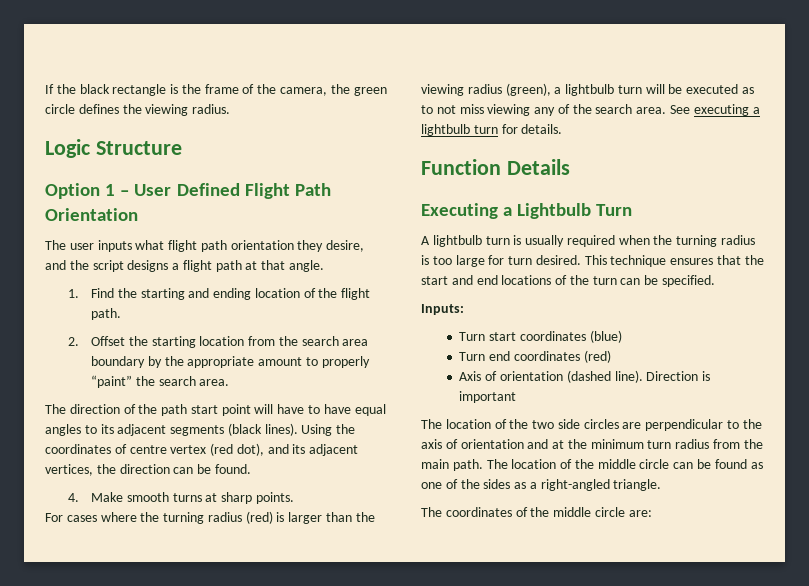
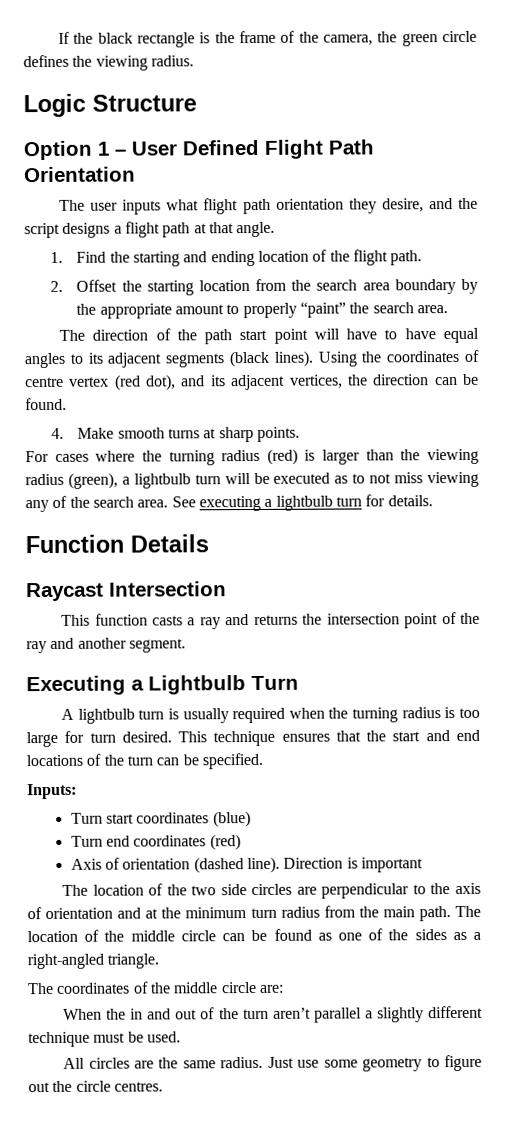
(570, 167) none -> [26,581,227,602] [61,612,481,630] [26,637,186,654] // Raycast Intersection // This function casts a ray and returns the intersection point of the ray and another segment.
(652, 513) none -> [63,1005,483,1023] [28,1031,181,1048] [63,1054,483,1072] [28,1080,163,1093] // When the in and out of the turn aren’t parallel a slightly different technique must be used. // All circles are the same radius. Just use some geometry to figure out the circle centres.

